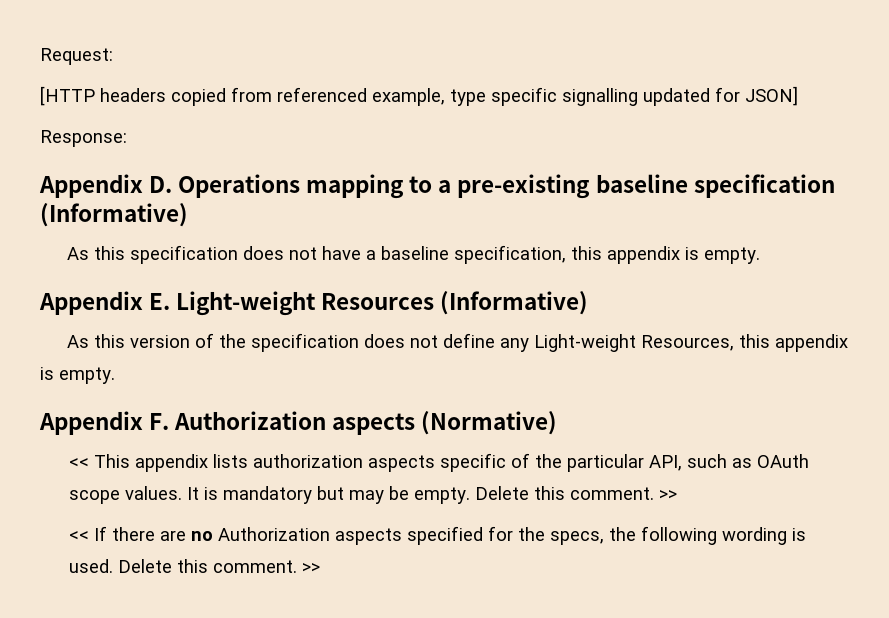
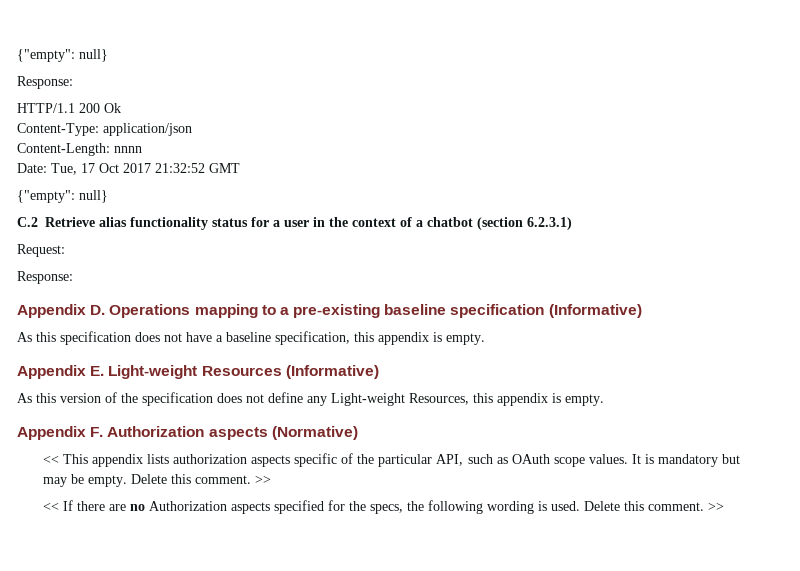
[40,48,113,65] [40,86,798,106] Request: // [HTTP headers copied from referenced example, type specific signalling updated for JSON] -> [17,49,108,62] [17,76,73,89] [17,103,121,113] [17,123,192,136] [17,143,142,156] [17,163,240,175] [17,190,108,203] [17,217,572,230] [17,244,65,257] {"empty": null} // Response: // HTTP/1.1 200 Ok // Content-Type: application/json // Content-Length: nnnn // Date: Tue, 17 Oct 2017 21:32:52 GMT // {"empty": null} // C.2 Retrieve alias functionality status for a user in the context of a chatbot (section 6.2.3.1) // Request:

